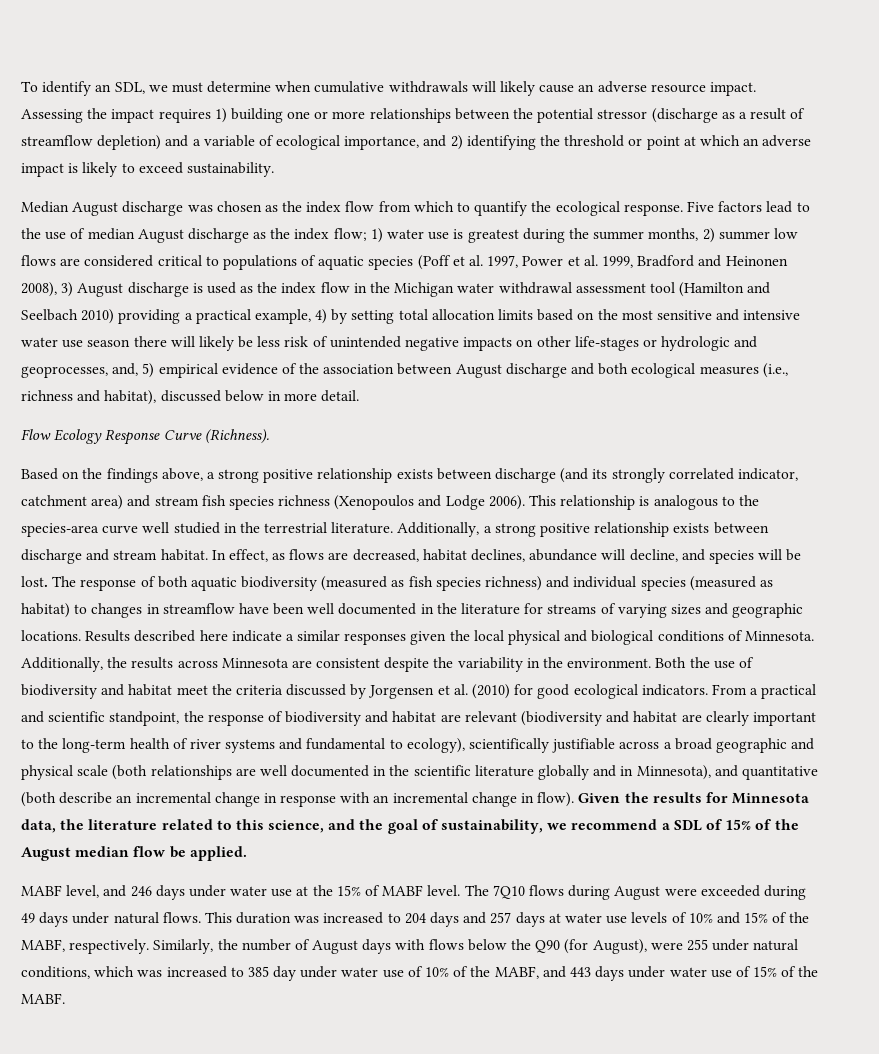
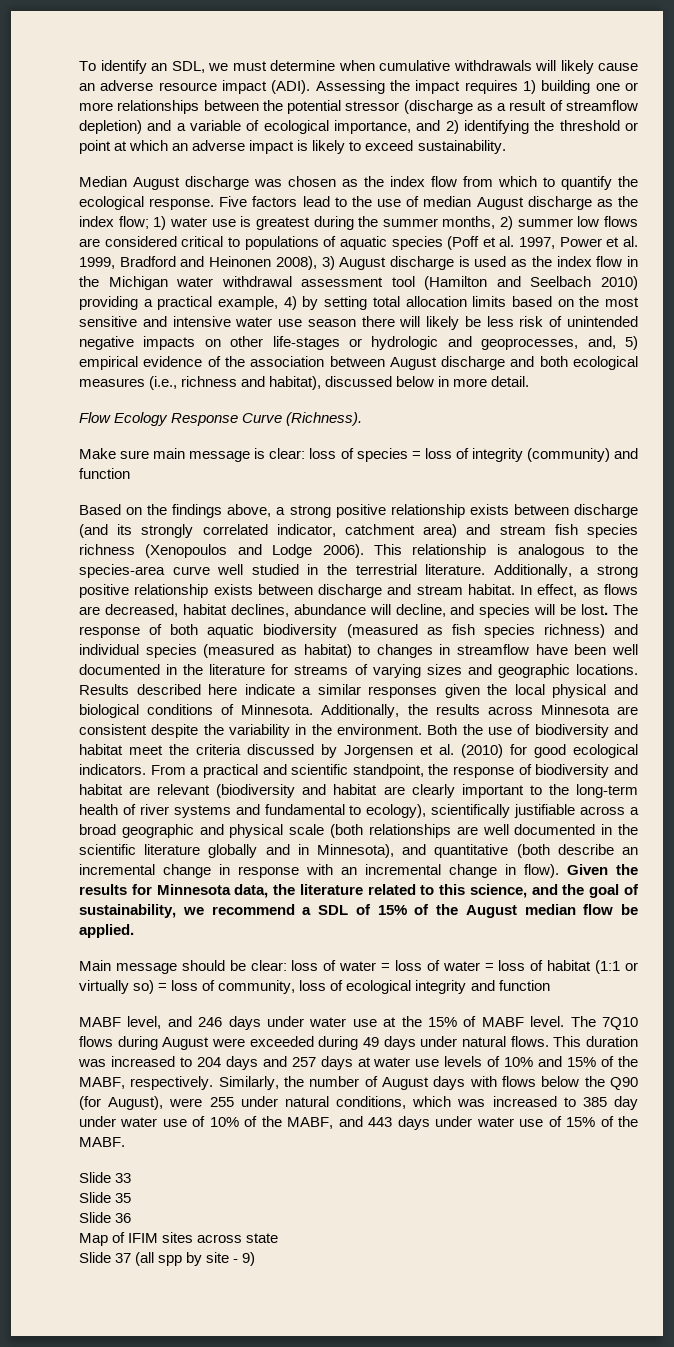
[709,82,756,96] impact. -> [222,80,311,94] impact (ADI).
(269, 436) none -> [79,448,638,462] [79,468,130,479] // Make sure main message is clear: loss of species = loss of integrity (community) and function
(247, 853) none -> [79,960,638,974] [79,980,550,994] // Main message should be clear: loss of water = loss of water = loss of habitat (1:1 or virtually so) = loss of community, loss of ecological integrity and function
(65, 998) none -> [79,1172,132,1183] [79,1192,132,1203] [79,1212,132,1223] [79,1232,279,1246] [79,1252,256,1266] // Slide 33 // Slide 35 // Slide 36 // Map of IFIM sites across state // Slide 37 (all spp by site - 9)

